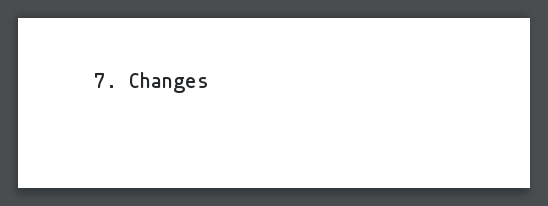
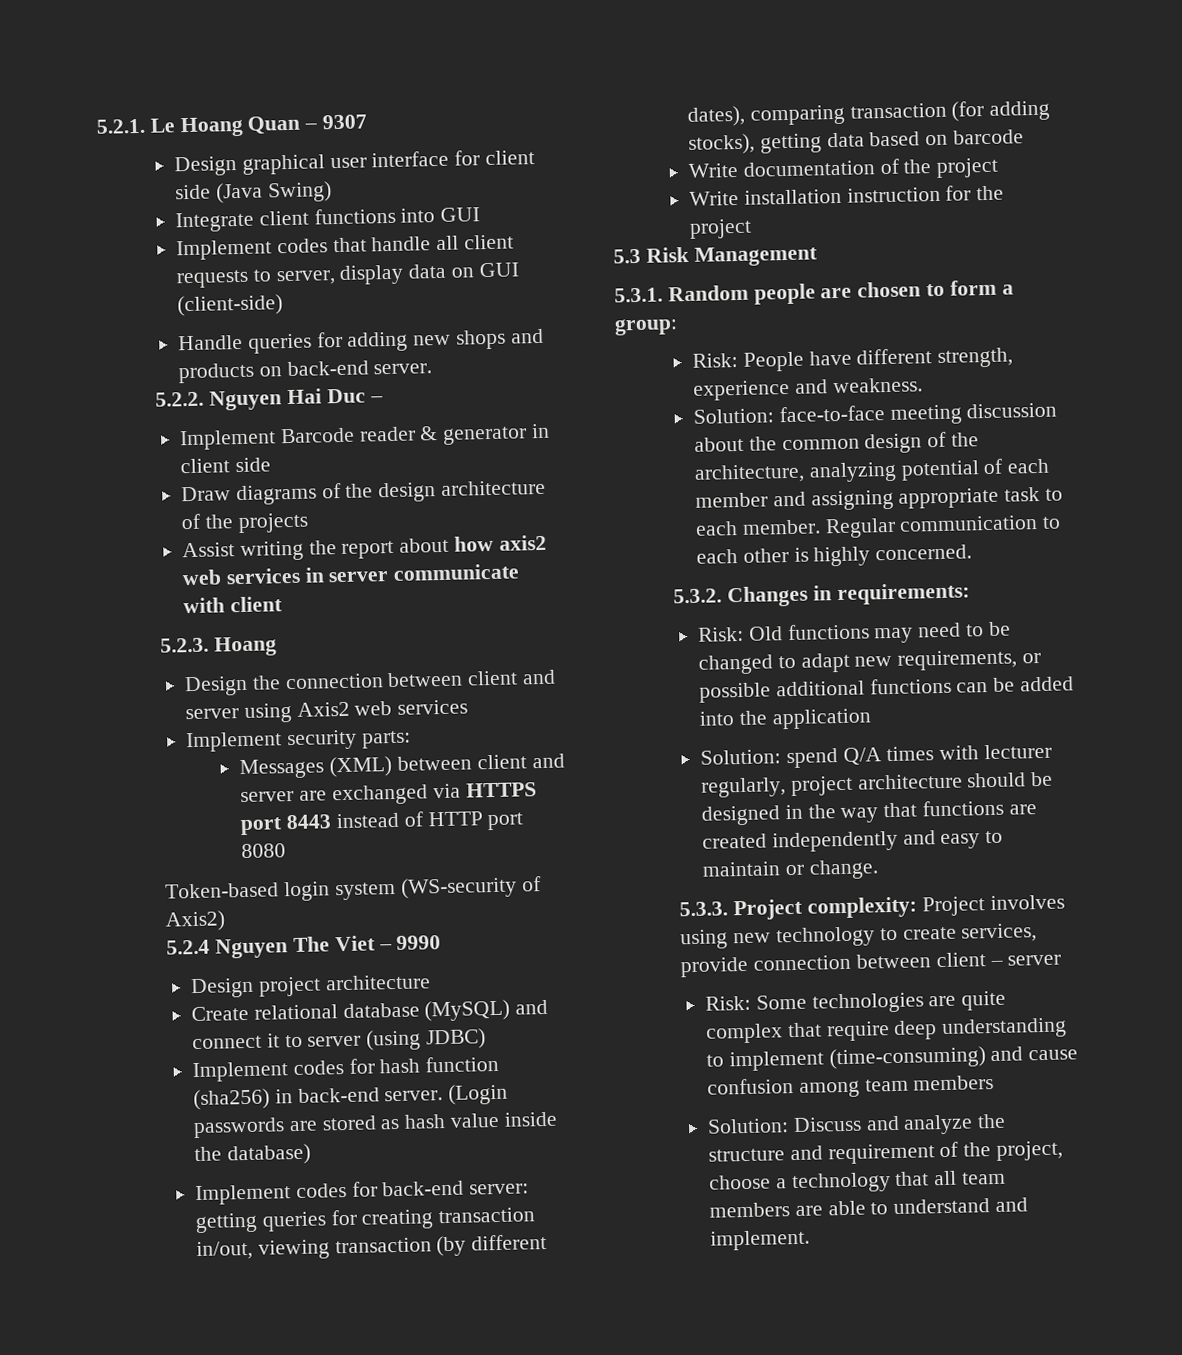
[94,72,209,93] 7. Changes -> [96,114,368,138] [173,150,536,177] [174,181,332,204] [174,207,481,233] [175,234,515,261] [175,262,519,289] [176,294,283,317] [177,328,544,354] [177,360,433,384] [155,388,383,411] [178,423,551,451] [179,457,271,474] [180,479,547,506] [180,512,309,534] [181,534,547,562] [181,563,520,586] [182,596,283,614] [160,636,278,657] [183,669,557,697] [184,699,469,723] [185,729,411,753] [239,753,565,780] [240,782,537,806] [240,811,525,836] [241,843,287,859] [165,876,542,902] [165,910,227,932] [166,935,442,959] [189,974,431,999] [190,999,549,1022] [191,1028,487,1051] [191,1055,500,1083] [192,1083,509,1111] [192,1111,557,1139] [193,1143,311,1166] [194,1180,530,1206] [194,1207,536,1234] [195,1233,548,1261] [686,100,1051,127] [687,129,1025,155] [687,157,1000,178] [688,185,1005,206] [688,218,752,239] [613,245,818,267] [614,279,1014,305] [614,318,678,336] [691,347,1014,372] [692,377,923,401] [692,402,1058,425] [693,431,980,454] [693,458,1050,484] [694,486,1064,511] [694,514,1062,539] [695,544,973,567] [673,582,970,608] [697,621,1011,644] [697,649,1042,675] [698,676,1075,703] [698,708,872,730] [699,743,1053,769] [700,771,1054,798] [700,799,1037,826] [701,830,1004,853] [701,859,879,880] [679,894,1065,921] [680,923,1038,950] [680,952,1062,978] [704,990,1007,1014] [704,1017,1068,1044] [705,1046,1079,1072] [706,1074,995,1098] [706,1113,1007,1135] [707,1140,1064,1165] [708,1170,1007,1194] [708,1197,1029,1218] [709,1229,810,1251] 5.2.1. Le Hoang Quan – 9307 // Design graphical user interface for client side (Java Swing) // Integrate client functions into GUI // Implement codes that handle all client requests to server, display data on GUI (client-side) // Handle queries for adding new shops and products on back-end server. // 5.2.2. Nguyen Hai Duc – // Implement Barcode reader & generator in client side // Draw diagrams of the design architecture of the projects // Assist writing the report about how axis2 web services in server communicate with client // 5.2.3. Hoang // Design the connection between client and server using Axis2 web services // Implement security parts: // Messages (XML) between client and server are exchanged via HTTPS port 8443 instead of HTTP port 8080 // Token-based login system (WS-security of Axis2) // 5.2.4 Nguyen The Viet – 9990 // Design project architecture // Create relational database (MySQL) and connect it to server (using JDBC) // Implement codes for hash function (sha256) in back-end server. (Login passwords are stored as hash value inside the database) // Implement codes for back-end server: getting queries for creating transaction in/out, viewing transaction (by different dates), comparing transaction (for adding stocks), getting data based on barcode // Write documentation of the project // Write installation instruction for the project // 5.3 Risk Management // 5.3.1. Random people are chosen to form a group: // Risk: People have different strength, experience and weakness. // Solution: face-to-face meeting discussion about the common design of the architecture, analyzing potential of each member and assigning appropriate task to each member. Regular communication to each other is highly concerned. // 5.3.2. Changes in requirements: // Risk: Old functions may need to be changed to adapt new requirements, or possible additional functions can be added into the application // Solution: spend Q/A times with lecturer regularly, project architecture should be designed in the way that functions are created independently and easy to maintain or change. // 5.3.3. Project complexity: Project involves using new technology to create services, provide connection between client – server // Risk: Some technologies are quite complex that require deep understanding to implement (time-consuming) and cause confusion among team members // Solution: Discuss and analyze the structure and requirement of the project, choose a technology that all team members are able to understand and implement.

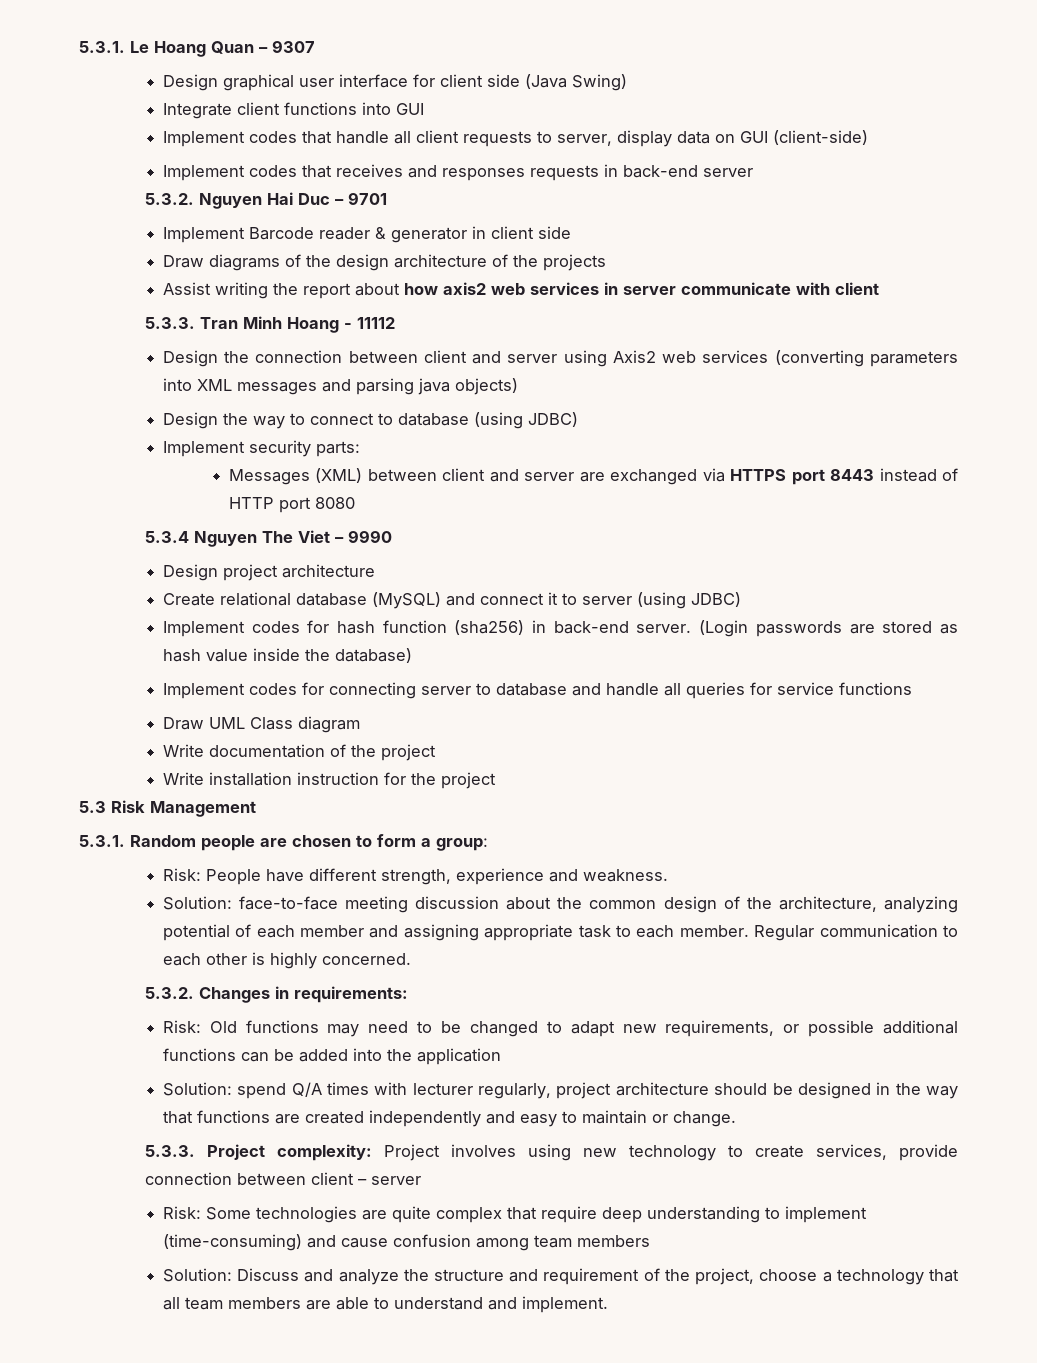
[96,118,145,134] 5.2.1. -> [79,41,125,53] 5.3.1.
[177,328,544,354] [177,360,433,384] [155,391,205,407] Handle queries for adding new shops and products on back-end server. // 5.2.2. -> [162,164,753,181] [144,193,194,205] Implement codes that receives and responses requests in back-end server // 5.3.2.
(383, 399) none -> [347,192,387,205] 9701
[160,636,278,657] 5.2.3. Hoang -> [144,316,395,333] 5.3.3. Tran Minh Hoang - 11112
(469, 707) none -> [774,350,959,367] [162,378,518,395] [162,412,578,429] (converting parameters into XML messages and parsing java objects) // Design the way to connect to database (using JDBC)
[165,876,542,902] [165,910,227,932] [166,939,211,955] Token-based login system (WS-security of Axis2) // 5.2.4 -> [144,531,189,543] 5.3.4
[382,1180,530,1197] [194,1207,536,1234] [195,1233,548,1261] [686,100,1051,127] [687,129,1025,155] back-end server: getting queries for creating transaction in/out, viewing transaction (by different dates), comparing transaction (for adding stocks), getting data based on barcode -> [328,682,912,699] [162,716,360,733] connecting server to database and handle all queries for service functions // Draw UML Class diagram

